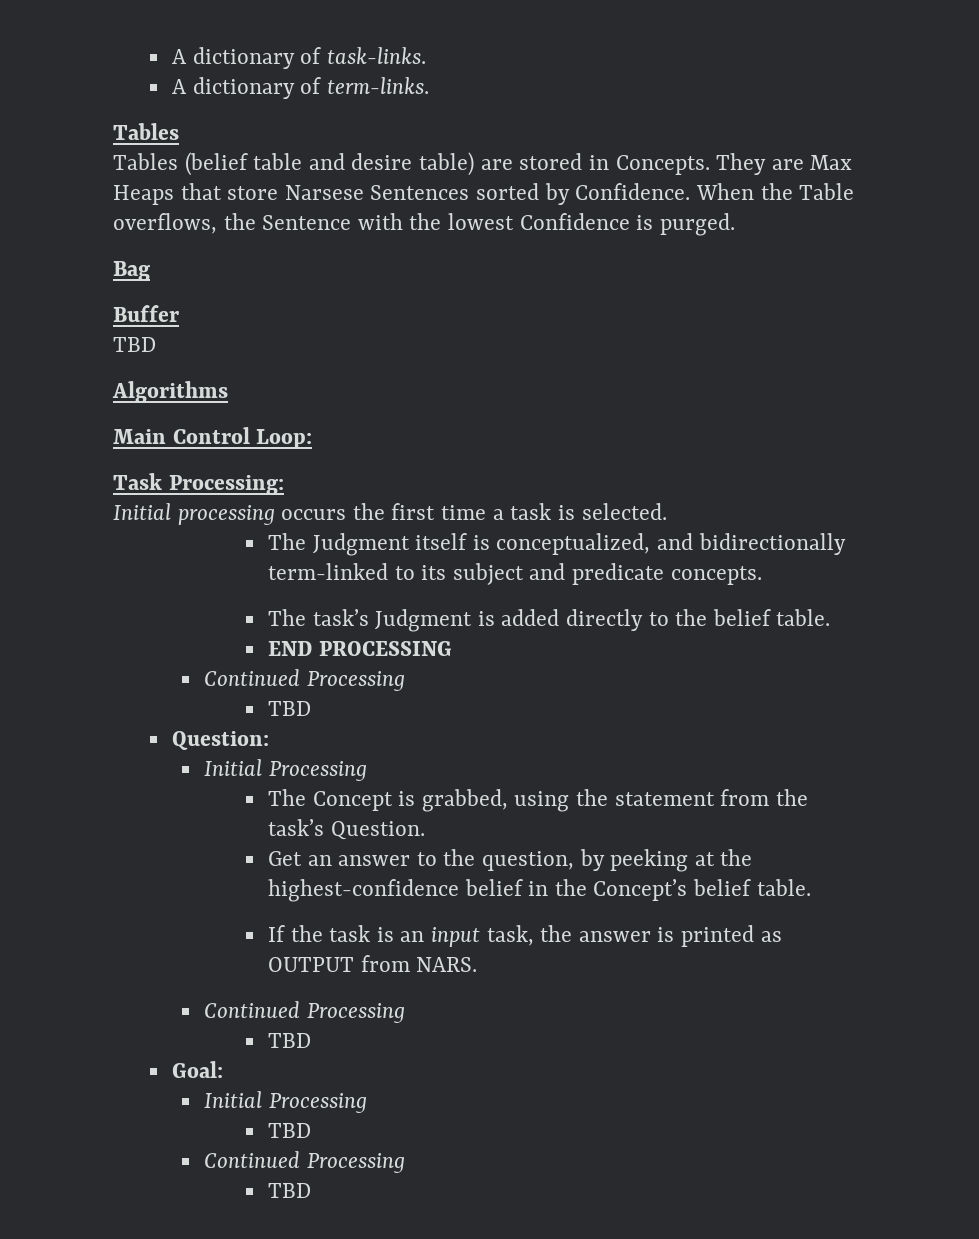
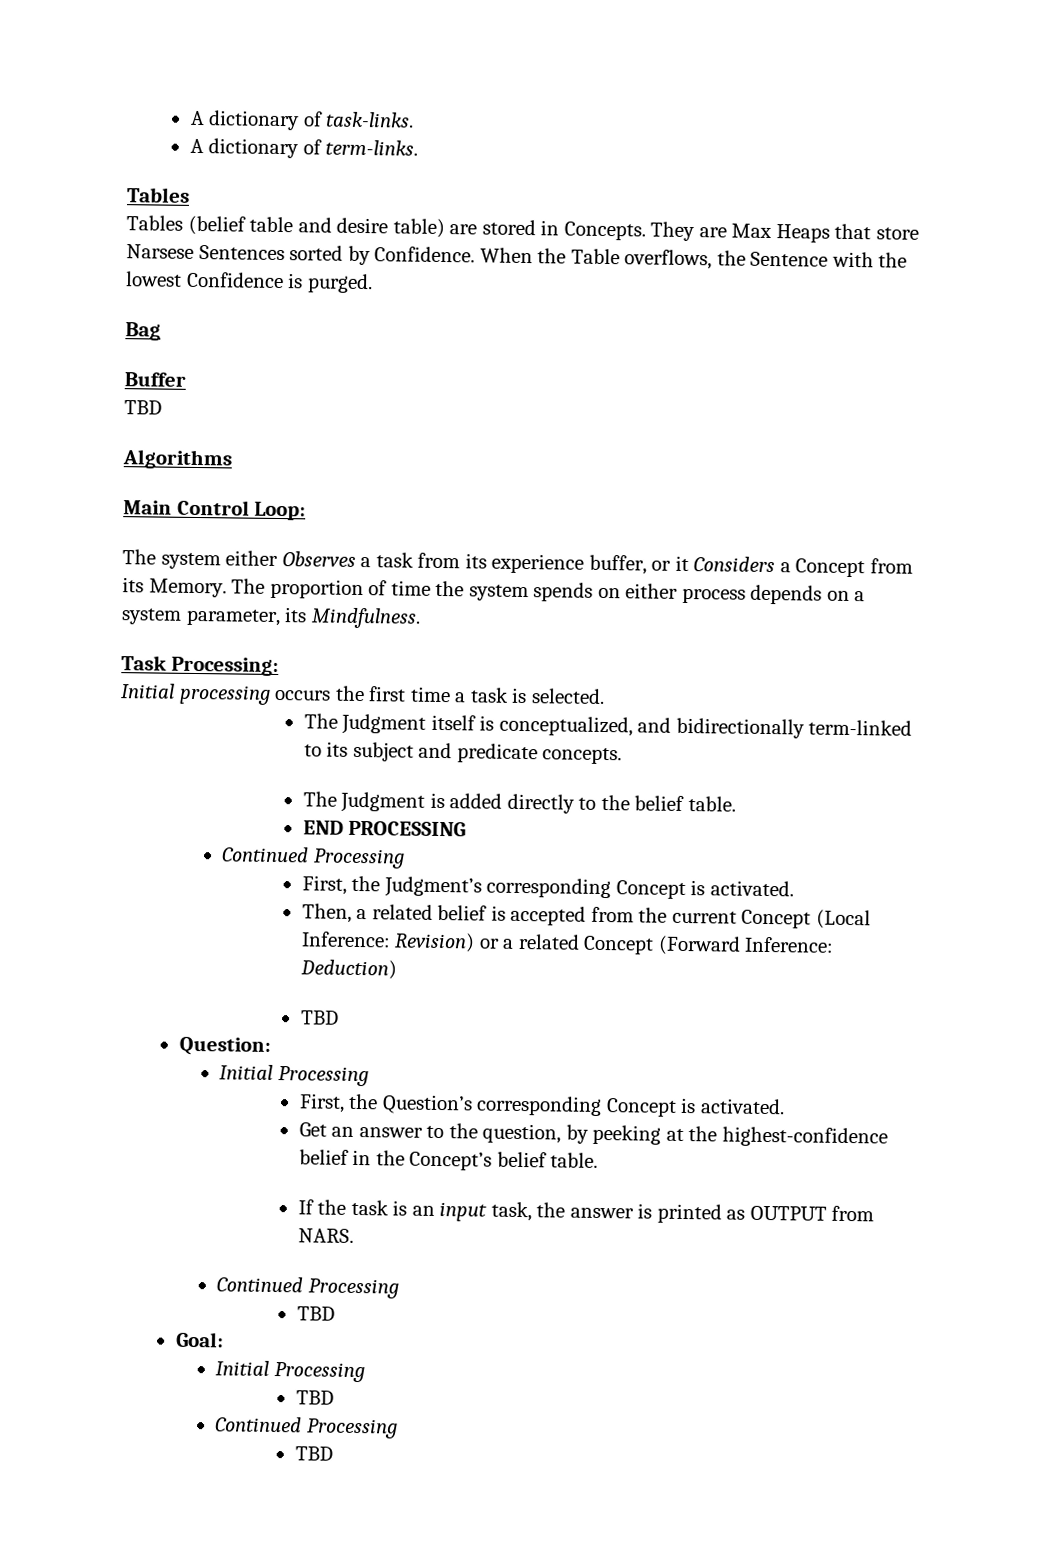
(313, 439) none -> [122,549,914,578] [122,577,866,605] [121,607,421,629] // The system either Observes a task from its experience buffer, or it Considers a Concept from its Memory. The proportion of time the system spends on either process depends on a system parameter, its Mindfulness.
[312,609,369,626] task’s -> (337, 799) none
[267,701,311,716] [171,731,269,750] [203,759,367,781] [267,789,808,812] [267,819,425,840] TBD // Question: // Initial Processing // The Concept is grabbed, using the statement from the task’s Question. -> [301,875,794,900] [301,903,871,930] [300,931,835,956] [299,959,397,980] [299,1010,339,1025] [178,1036,271,1056] [219,1064,369,1087] [298,1093,785,1117] First, the Judgment’s corresponding Concept is activated. // Then, a related belief is accepted from the current Concept (Local Inference: Revision) or a related Concept (Forward Inference: Deduction) // TBD // Question: // Initial Processing // First, the Question’s corresponding Concept is activated.

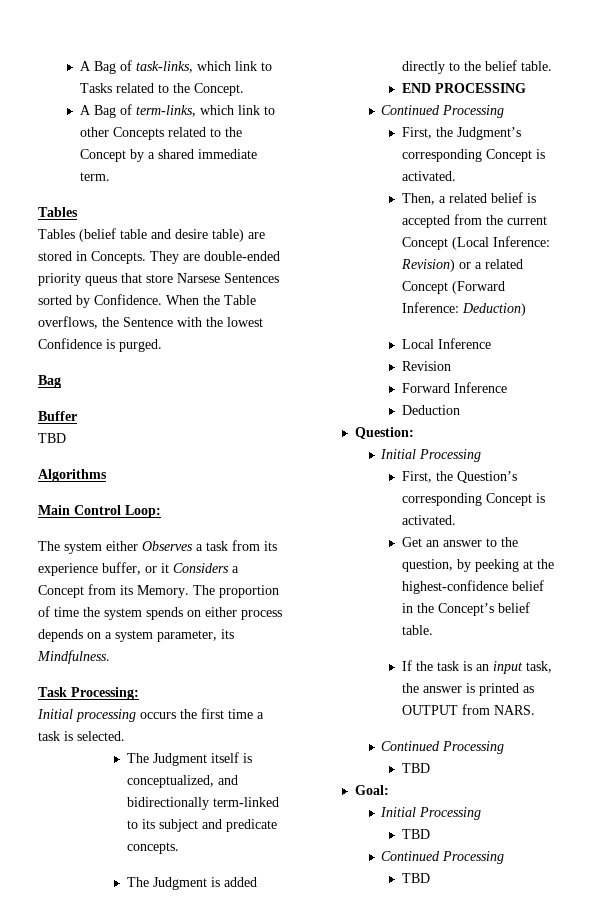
[189,110,415,131] [189,138,419,159] A dictionary of task-links. // A dictionary of term-links. -> [79,60,272,74] [79,83,244,96] [79,104,275,118] [79,127,242,140] [79,149,257,162] [79,172,110,181] A Bag of task-links, which link to Tasks related to the Concept. // A Bag of term-links, which link to other Concepts related to the Concept by a shared immediate term.
[731,223,830,243] Max Heaps -> [204,251,280,261] [38,273,117,286] double-ended priority queus
[299,1010,339,1025] TBD -> [401,338,491,349] [401,361,451,371] [401,382,507,393] [401,405,460,415] Local Inference // Revision // Forward Inference // Deduction

